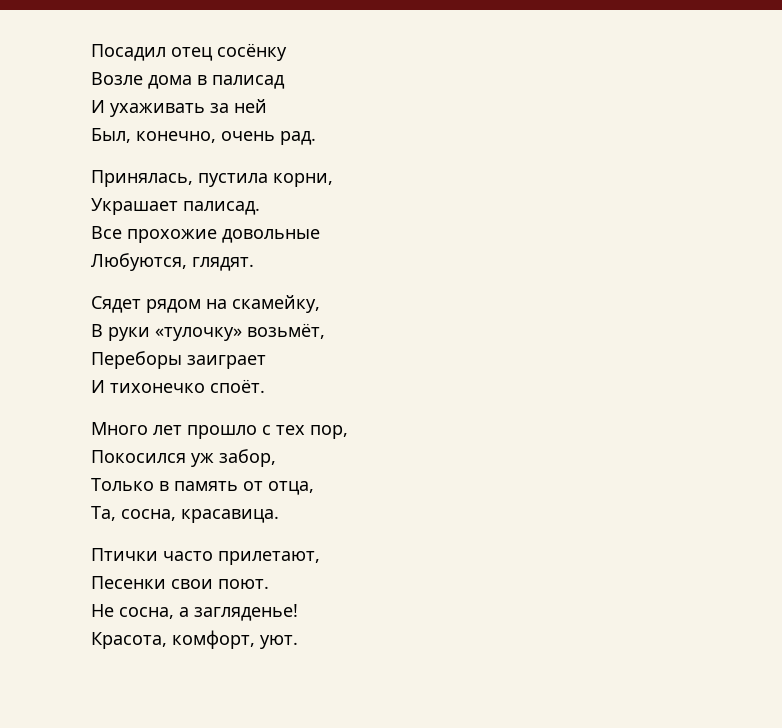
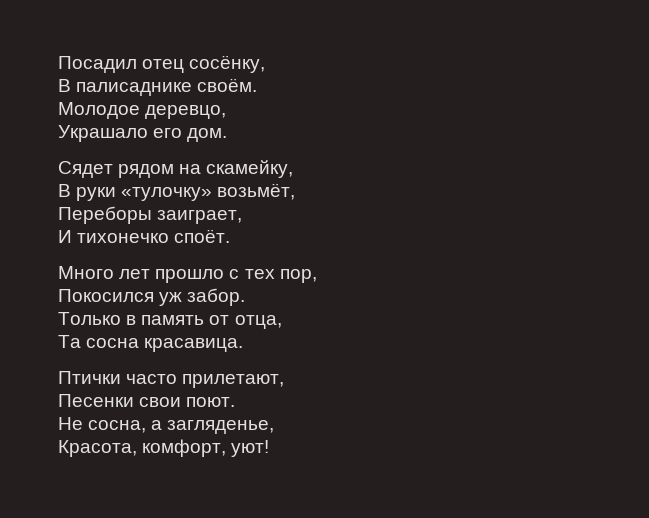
[217,43,287,61] [91,72,285,89] [91,99,267,117] [91,128,316,145] [91,170,333,187] [91,198,260,215] [91,226,320,243] [91,253,254,271] сосёнку // Возле дома в палисад // И ухаживать за ней // Был, конечно, очень рад. // Принялась, пустила корни, // Украшает палисад. // Все прохожие довольные // Любуются, глядят. -> [189,55,266,73] [58,78,258,96] [58,102,227,119] [58,125,228,142] сосёнку, // В палисаднике своём. // Молодое деревцо, // Украшало его дом.
[187,355,266,369] заиграет -> [157,210,243,224] заиграет,
[219,449,276,467] забор, -> [187,288,246,306] забор.
[91,506,176,521] Та, сосна, -> [58,335,140,348] Та сосна
[194,604,298,621] загляденье! -> [167,420,275,434] загляденье,
[260,635,298,649] уют. -> [231,440,270,457] уют!

